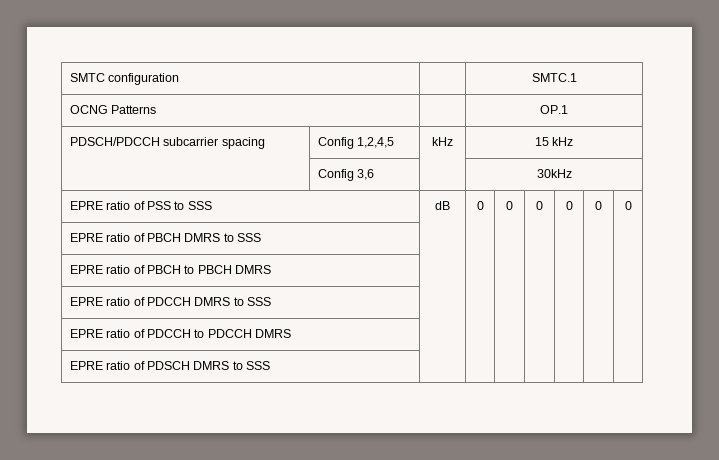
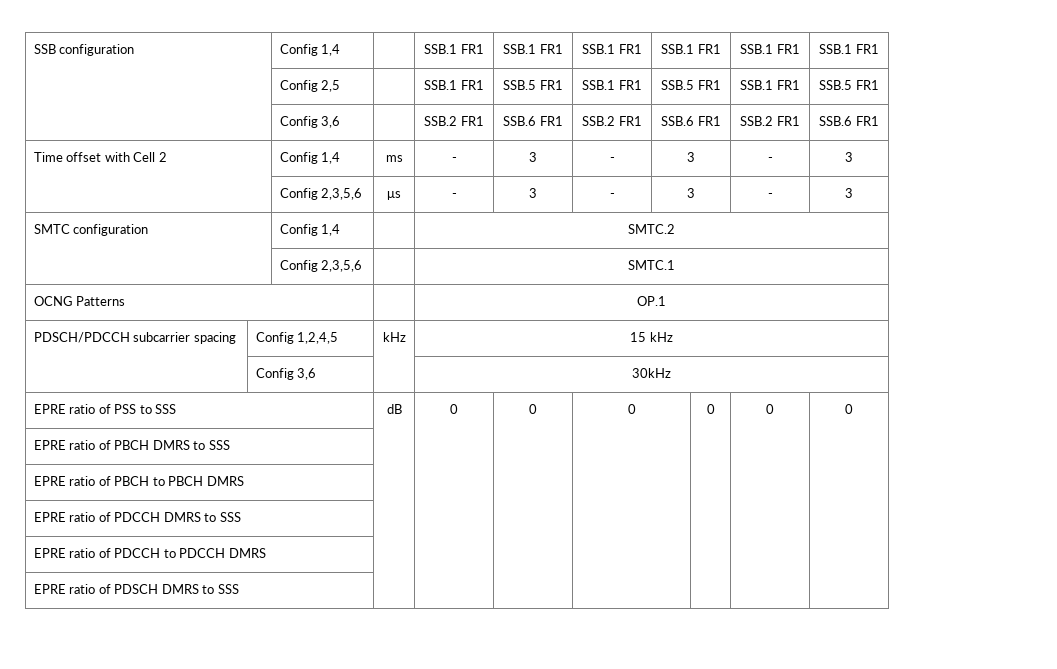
[69,73,180,85] SMTC configuration -> [33,44,135,56] [279,44,341,56] [424,44,484,54] [503,44,563,54] [582,44,642,54] [661,44,721,54] [740,44,800,54] [819,44,879,54] [279,80,341,92] [424,80,484,90] [503,80,563,90] [582,80,642,90] [661,80,721,90] [740,80,800,90] [819,80,879,90] [279,116,341,128] [424,116,484,126] [503,116,563,126] [582,116,642,126] [661,116,721,126] [740,116,800,126] [819,116,879,126] [33,152,167,162] [279,152,341,164] [385,155,403,162] [451,157,457,162] [529,152,537,162] [609,157,615,162] [687,152,695,162] [767,157,773,162] [845,152,853,162] [279,188,363,200] [387,191,401,200] [451,193,457,198] [529,188,537,198] [609,193,615,198] [687,188,695,198] [767,193,773,198] [845,188,853,198] [33,224,149,236] [279,224,341,236] [628,224,675,234] [279,260,363,272] SSB configuration | Config 1,4 | | SSB.1 FR1 | SSB.1 FR1 | SSB.1 FR1 | SSB.1 FR1 | SSB.1 FR1 | SSB.1 FR1 // | Config 2,5 | | SSB.1 FR1 | SSB.5 FR1 | SSB.1 FR1 | SSB.5 FR1 | SSB.1 FR1 | SSB.5 FR1 // | Config 3,6 | | SSB.2 FR1 | SSB.6 FR1 | SSB.2 FR1 | SSB.6 FR1 | SSB.2 FR1 | SSB.6 FR1 // Time offset with Cell 2 | Config 1,4 | ms | - | 3 | - | 3 | - | 3 // | Config 2,3,5,6 | μs | - | 3 | - | 3 | - | 3 // SMTC configuration | Config 1,4 | | SMTC.2 // | Config 2,3,5,6

